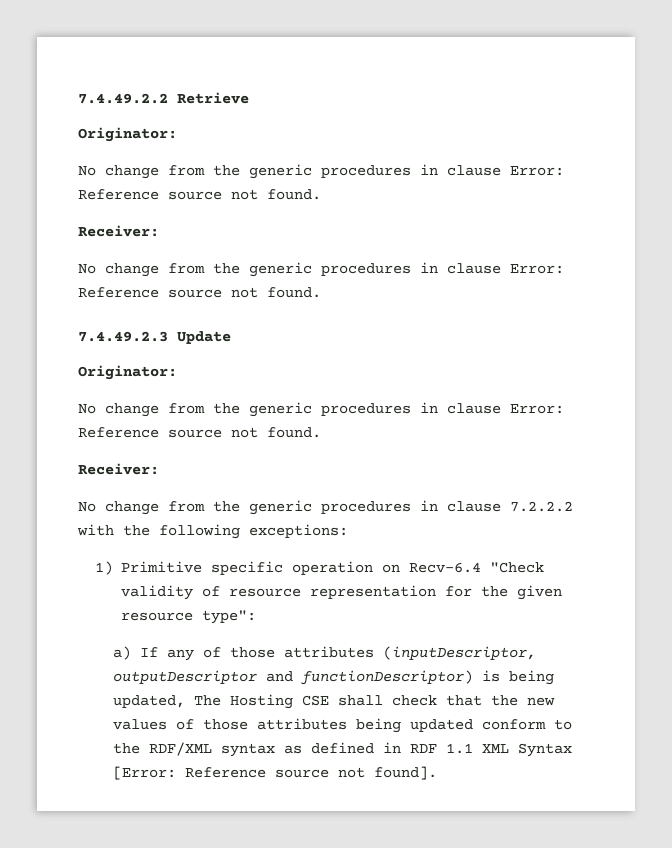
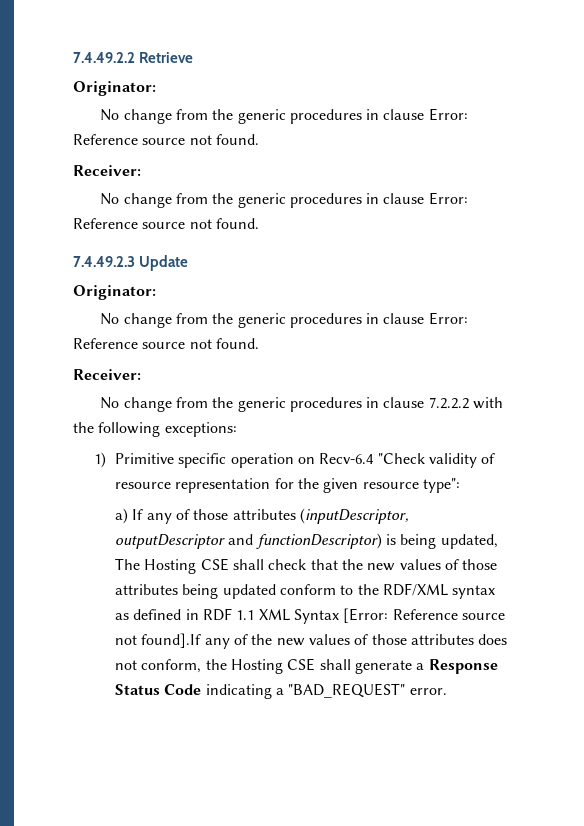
[373,766,437,780] found]. -> [141,633,508,649] [115,658,498,674] [115,683,447,699] found].If any of the new values of those attributes does not conform, the Hosting CSE shall generate a Response Status Code indicating a "BAD_REQUEST" error.

